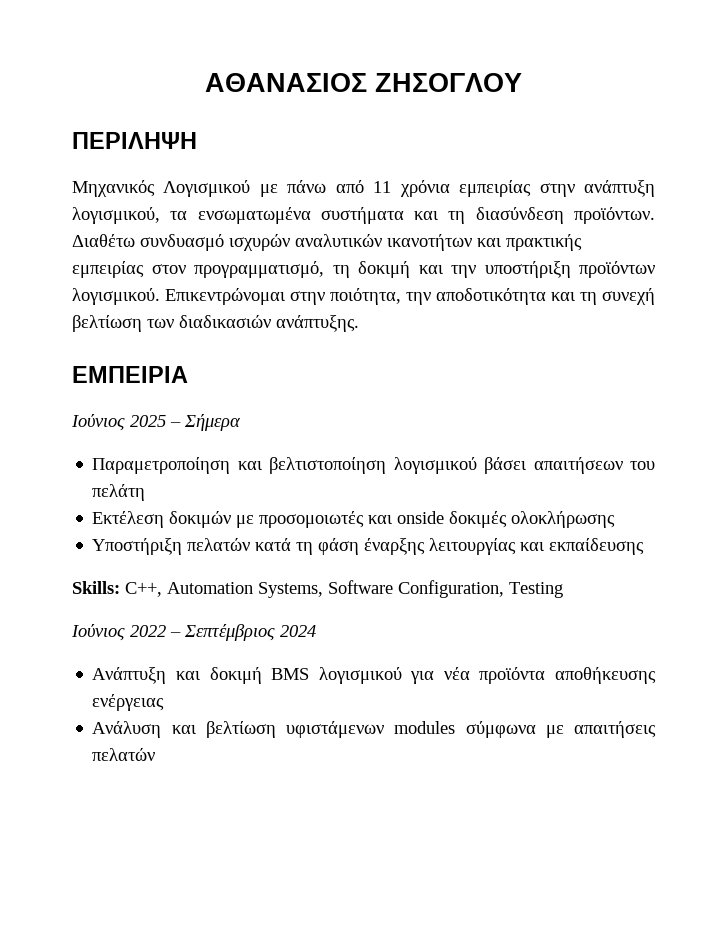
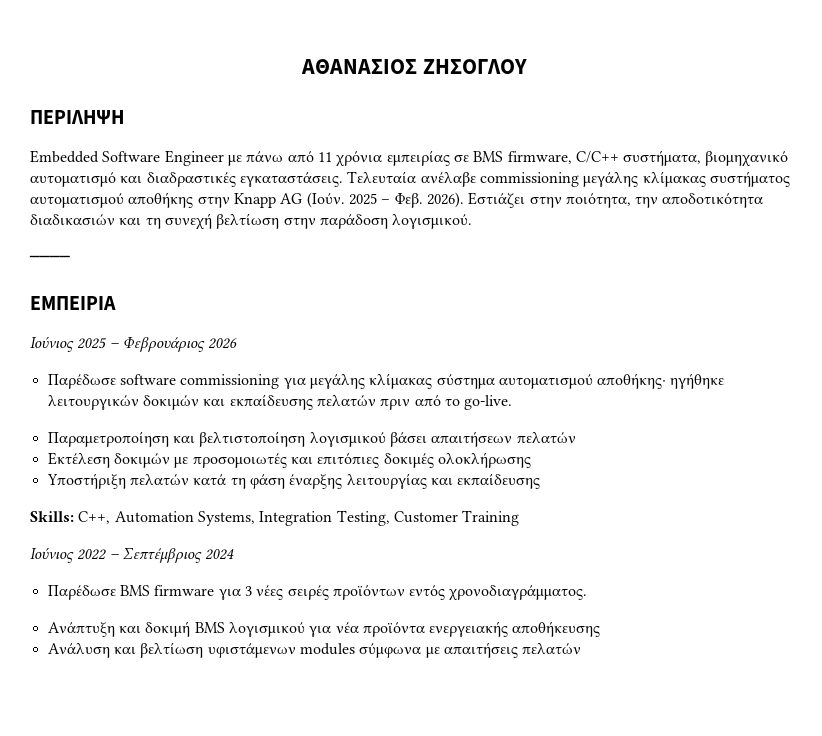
[72,180,251,197] Μηχανικός Λογισμικού -> [30,150,224,166] Embedded Software Engineer
[539,180,656,197] [72,207,655,224] [72,234,582,251] [72,261,655,278] [72,288,285,305] στην ανάπτυξη λογισμικού, τα ενσωματωμένα συστήματα και τη διασύνδεση προϊόντων. Διαθέτω συνδυασμό ισχυρών αναλυτικών ικανοτήτων και πρακτικής εμπειρίας στον προγραμματισμό, τη δοκιμή και την υποστήριξη προϊόντων λογισμικού. Επικεντρώνομαι -> [453,150,789,167] [30,171,790,187] [30,192,526,208] σε BMS firmware, C/C++ συστήματα, βιομηχανικό αυτοματισμό και διαδραστικές εγκαταστάσεις. Τελευταία ανέλαβε commissioning μεγάλης κλίμακας συστήματος αυτοματισμού αποθήκης στην Knapp AG (Ιούν. 2025 – Φεβ. 2026). Εστιάζει
(546, 296) none -> [30,214,115,226] διαδικασιών
[147,315,359,332] των διαδικασιών ανάπτυξης. -> [283,214,473,229] [29,255,70,262] στην παράδοση λογισμικού. // ────
[184,414,241,431] Σήμερα -> [122,337,238,352] [47,373,725,389] [47,394,513,410] Φεβρουάριος 2026 // Παρέδωσε software commissioning για μεγάλης κλίμακας σύστημα αυτοματισμού αποθήκης· ηγήθηκε λειτουργικών δοκιμών και εκπαίδευσης πελατών πριν από το go-live.
[630,460,655,470] [92,484,146,501] του πελάτη -> [516,432,576,444] πελατών
[397,511,445,524] onside -> [317,453,380,468] επιτόπιες
[328,580,563,598] Software Configuration, Testing -> [259,510,520,526] Integration Testing, Customer Training
(316, 631) none -> [47,585,588,601] // Παρέδωσε BMS firmware για 3 νέες σειρές προϊόντων εντός χρονοδιαγράμματος.
(546, 675) none -> [429,621,509,637] ενεργειακής
[92,694,165,711] ενέργειας -> (601, 629) none

